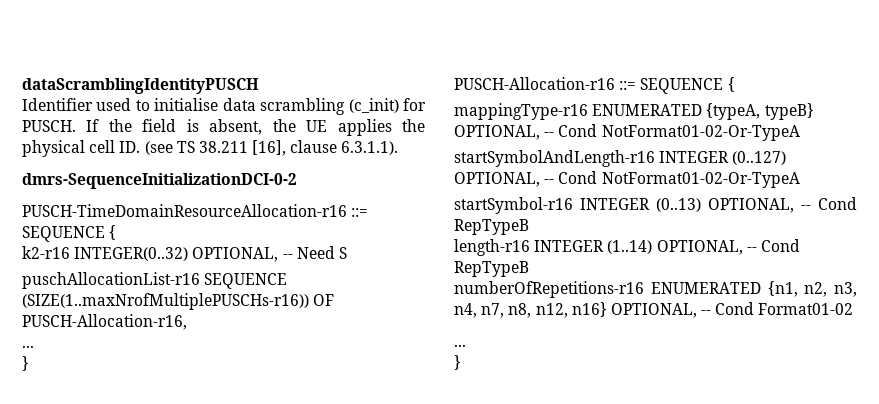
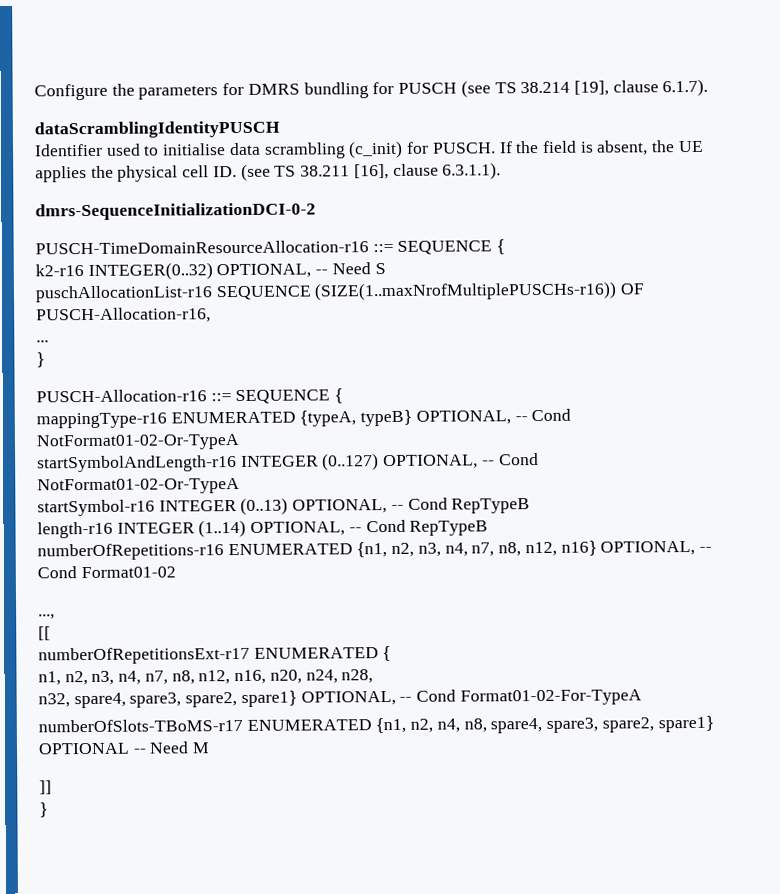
(22, 86) none -> [34,78,709,101] Configure the parameters for DMRS bundling for PUSCH (see TS 38.214 [19], clause 6.1.7). //
[454,344,466,347] ... -> [38,614,55,620] [38,626,51,641] [38,645,392,665] [38,669,374,686] [38,689,642,709] [38,715,714,734] [38,741,211,755] [39,780,52,795] ..., // [[ // numberOfRepetitionsExt-r17 ENUMERATED { // n1, n2, n3, n4, n7, n8, n12, n16, n20, n24, n28, // n32, spare4, spare3, spare2, spare1} OPTIONAL, -- Cond Format01-02-For-TypeA // numberOfSlots-TBoMS-r17 ENUMERATED {n1, n2, n4, n8, spare4, spare3, spare2, spare1} OPTIONAL -- Need M // ]]

